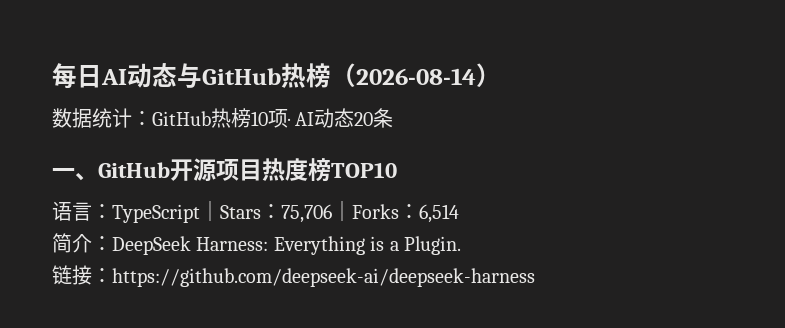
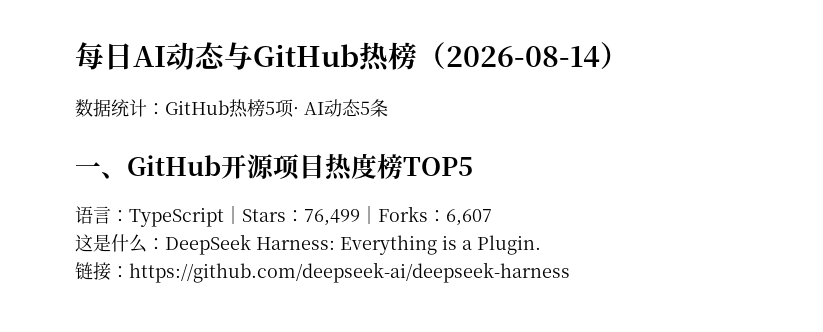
[251,111,268,126] 10 -> [265,101,275,115] 5
[354,112,374,126] 20 -> [360,101,370,115] 5
[331,162,397,178] TOP10 -> [403,157,473,176] TOP5
[281,204,332,223] 75,706 -> [304,209,360,226] 76,499
[419,204,459,223] [52,233,92,253] 6,514 // 简介 -> [446,209,492,226] [75,234,147,253] 6,607 // 这是什么

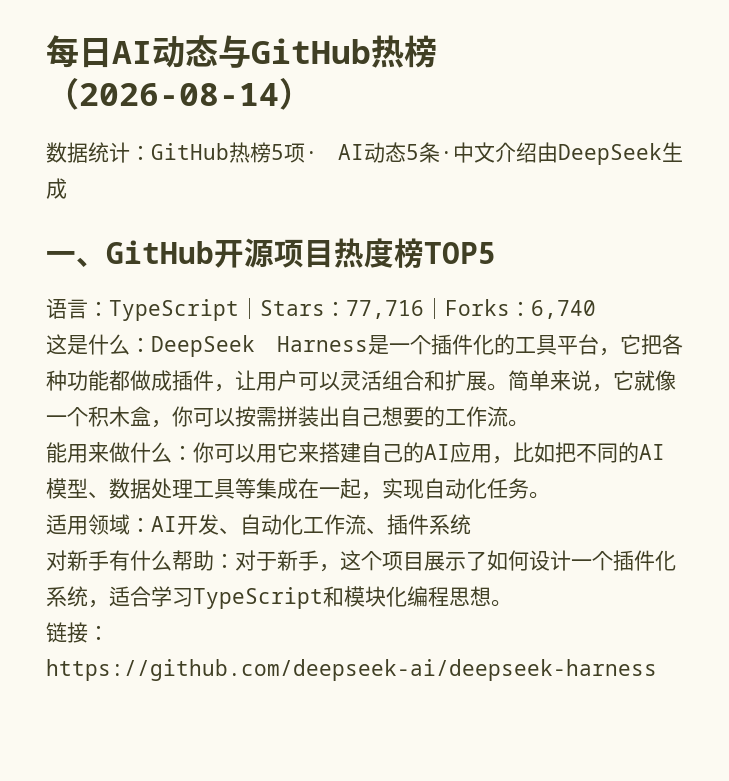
(388, 108) none -> [440,142,683,165] [46,178,67,199] ·中文介绍由DeepSeek生成
[304,209,360,226] 76,499 -> [346,300,424,319] 77,716
[446,209,492,226] 6,607 -> [531,300,596,319] 6,740
[256,235,541,255] Harness: Everything is a Plugin. -> [277,334,683,356] [46,370,676,392] [46,406,529,428] [46,442,665,464] [46,478,550,500] [46,514,471,535] [46,550,676,572] [46,586,512,609] Harness是一个插件化的工具平台，它把各种功能都做成插件，让用户可以灵活组合和扩展。简单来说，它就像一个积木盒，你可以按需拼装出自己想要的工作流。 // 能用来做什么：你可以用它来搭建自己的AI应用，比如把不同的AI模型、数据处理工具等集成在一起，实现自动化任务。 // 适用领域：AI开发、自动化工作流、插件系统 // 对新手有什么帮助：对于新手，这个项目展示了如何设计一个插件化系统，适合学习TypeScript和模块化编程思想。

